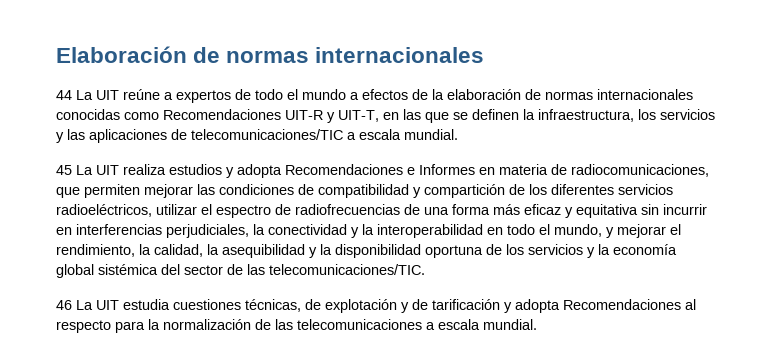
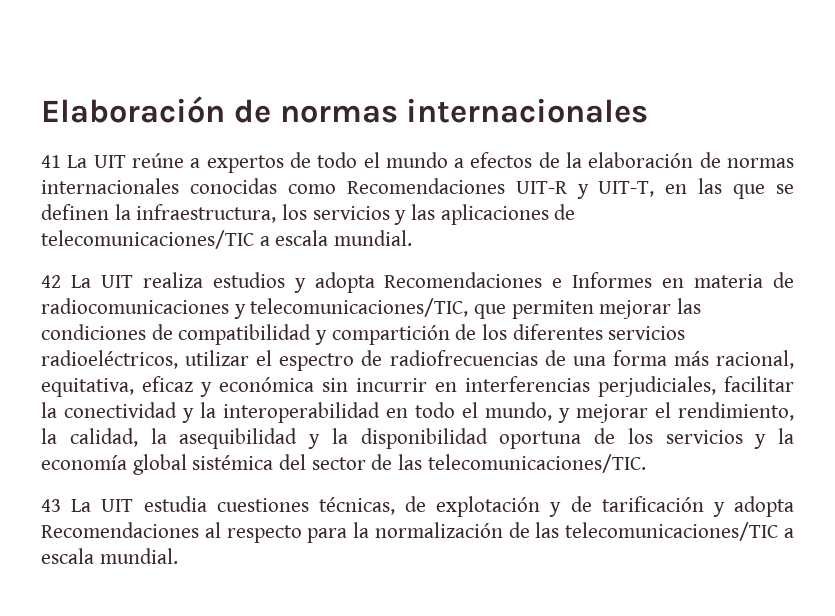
[56,90,72,100] 44 -> [41,155,61,168] 41
[56,165,72,175] 45 -> [41,275,61,288] 42
[571,164,709,177] radiocomunicaciones, -> [41,298,469,319] radiocomunicaciones y telecomunicaciones/TIC,
(520, 209) none -> [716,350,795,369] [41,378,134,397] racional, equitativa,
[576,204,638,218] equitativa -> [219,377,314,392] económica
(249, 231) none -> [724,376,794,392] facilitar
[56,300,72,310] 46 -> [41,499,61,512] 43
[297,319,422,330] telecomunicaciones -> [565,522,779,541] telecomunicaciones/TIC

